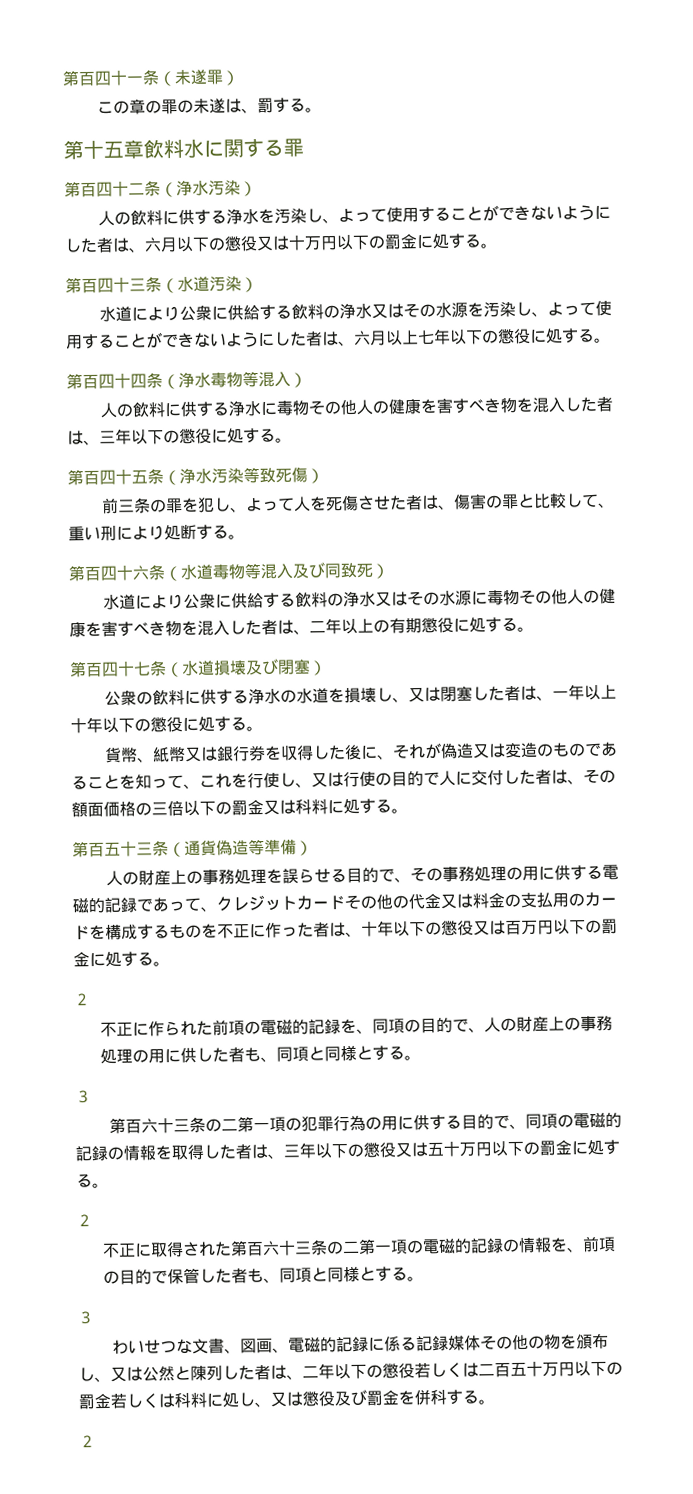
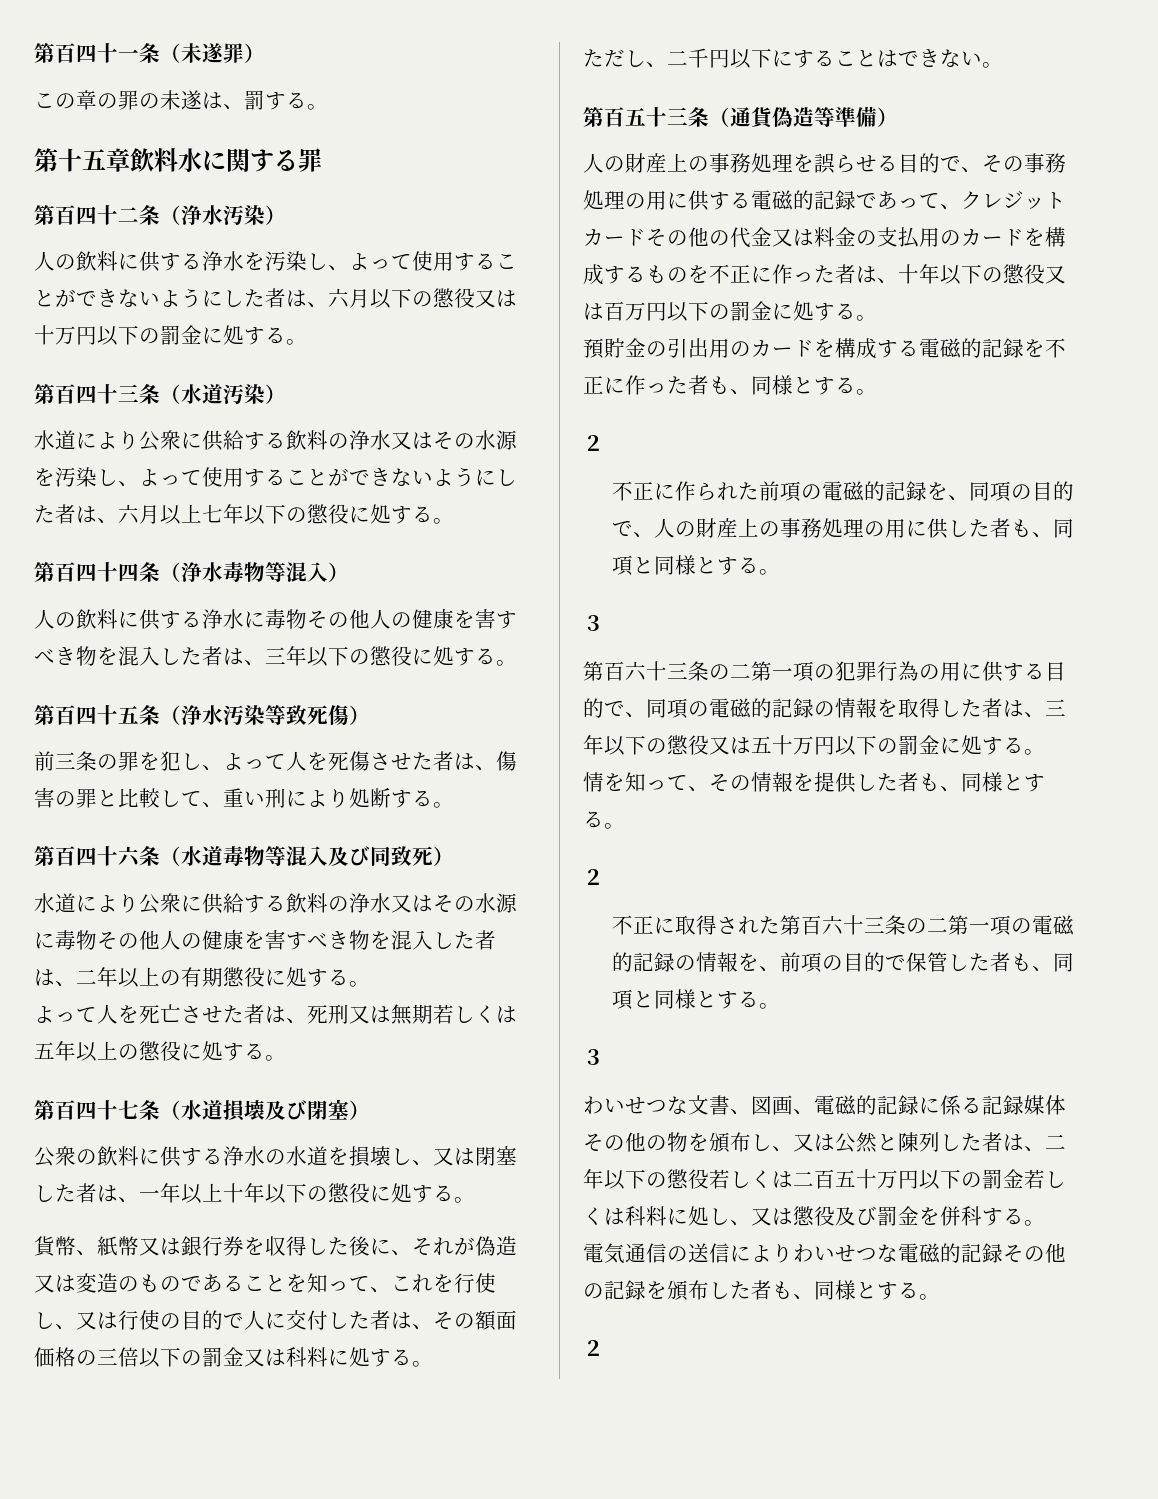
(534, 629) none -> [34,1004,517,1025] [34,1041,286,1062] // よって人を死亡させた者は、死刑又は無期若しくは五年以上の懲役に処する。
(408, 811) none -> [583,48,1003,69] // ただし、二千円以下にすることはできない。
(170, 964) none -> [583,338,1066,359] [583,375,877,395] // 預貯金の引出用のカードを構成する電磁的記録を不正に作った者も、同様とする。
(109, 1185) none -> [583,772,1045,793] [583,811,625,829] // 情を知って、その情報を提供した者も、同様とする。
(495, 1402) none -> [583,1243,1066,1264] [583,1280,940,1301] // 電気通信の送信によりわいせつな電磁的記録その他の記録を頒布した者も、同様とする。

